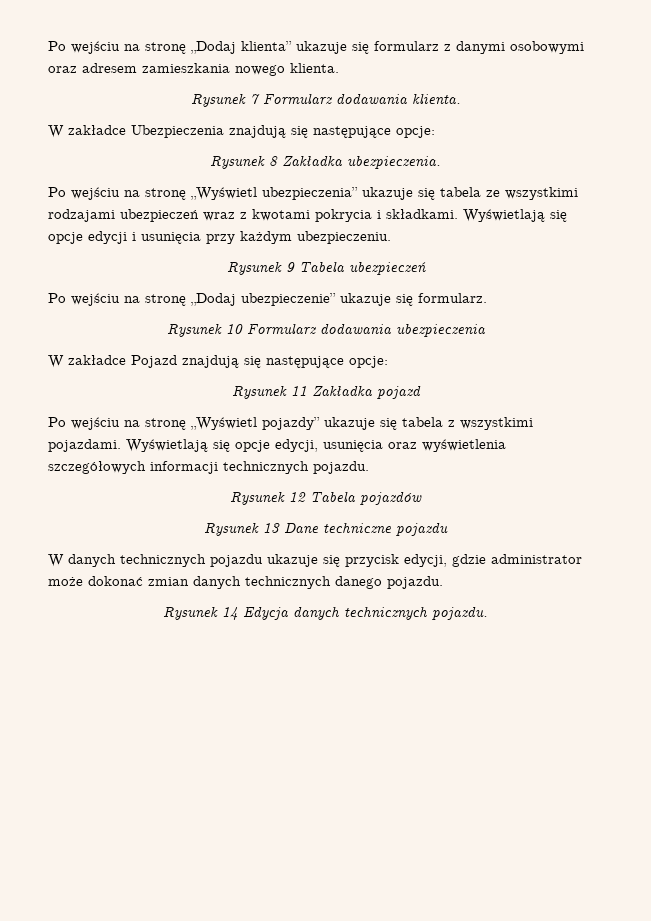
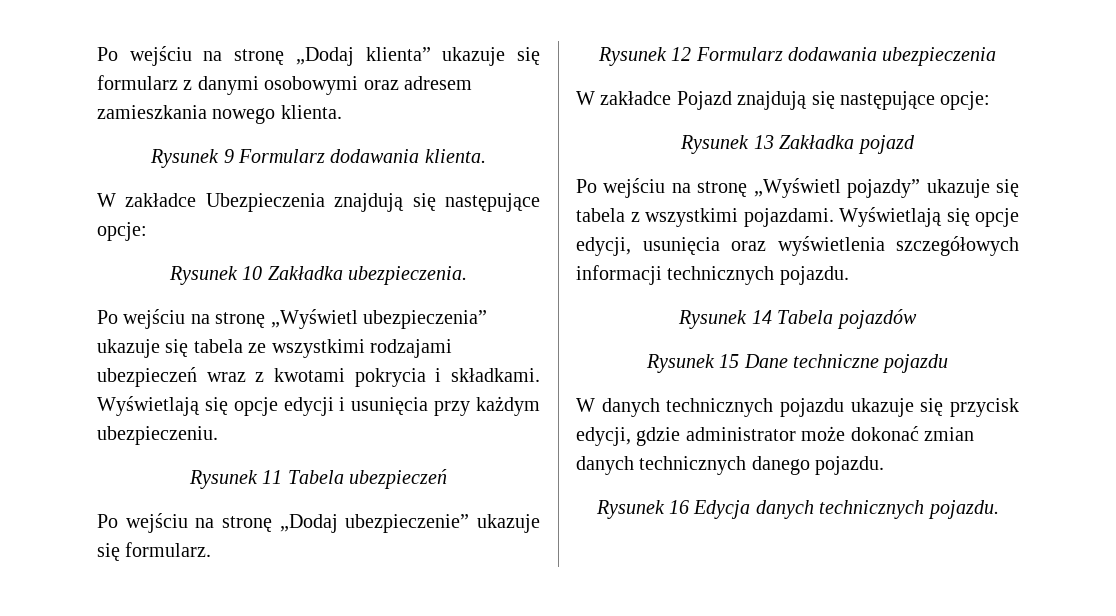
[249,94,260,104] 7 -> [223,149,234,163] 9
[269,156,278,166] 8 -> [242,266,263,280] 10
[285,262,295,272] 9 -> [262,470,283,484] 11
[225,324,243,334] 10 -> [671,47,692,61] 12
[290,386,307,396] 11 -> [753,135,774,149] 13
[289,492,306,502] 12 -> [751,310,772,324] 14
[263,523,280,533] 13 -> [719,354,740,368] 15
[222,607,238,620] 14 -> [668,500,689,514] 16

